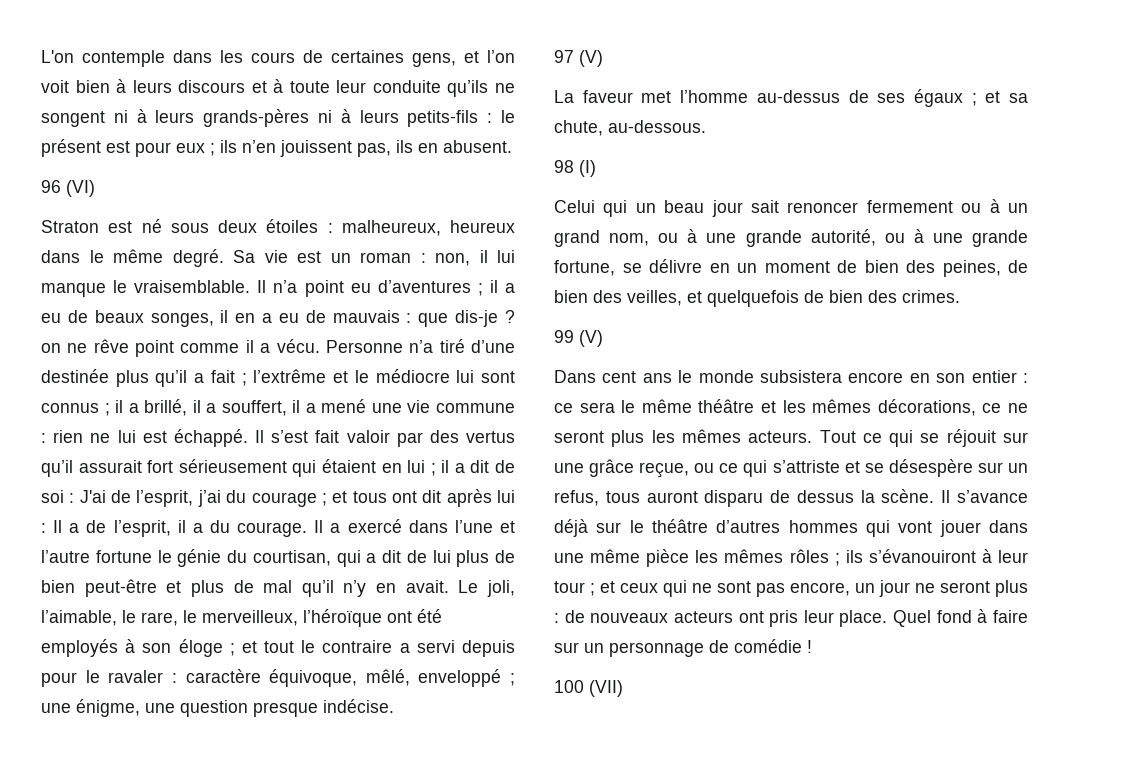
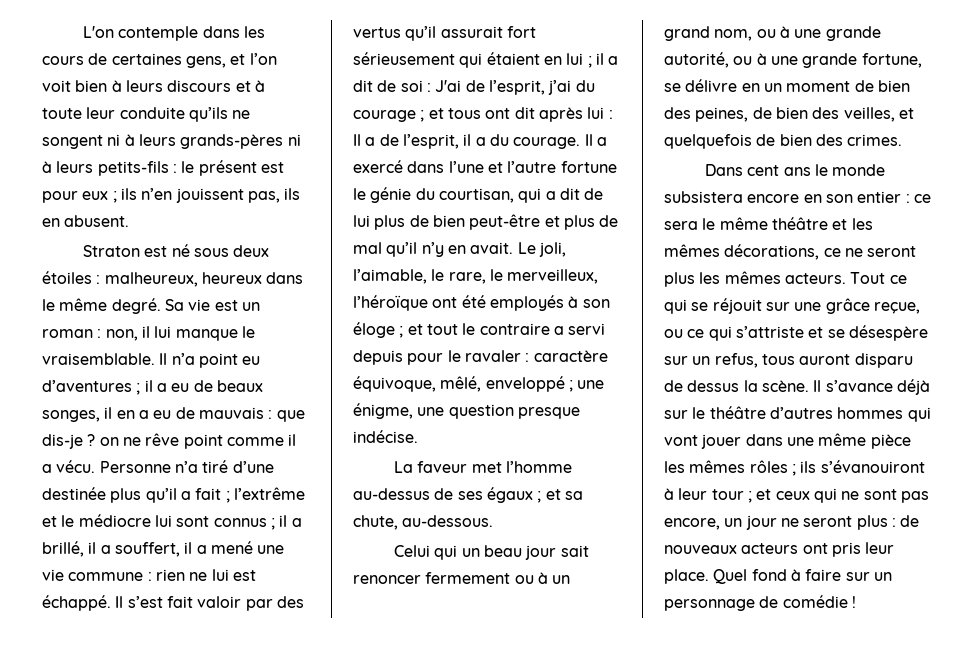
[41,180,95,197] // 96 (VI) -> (130, 221) none
[554,50,603,67] // 97 (V) -> (418, 436) none
[554,160,596,177] // 98 (I) -> (494, 521) none
[554,330,603,347] // 99 (V) -> (903, 140) none
[554,680,623,697] // 100 (VII) -> (856, 602) none

